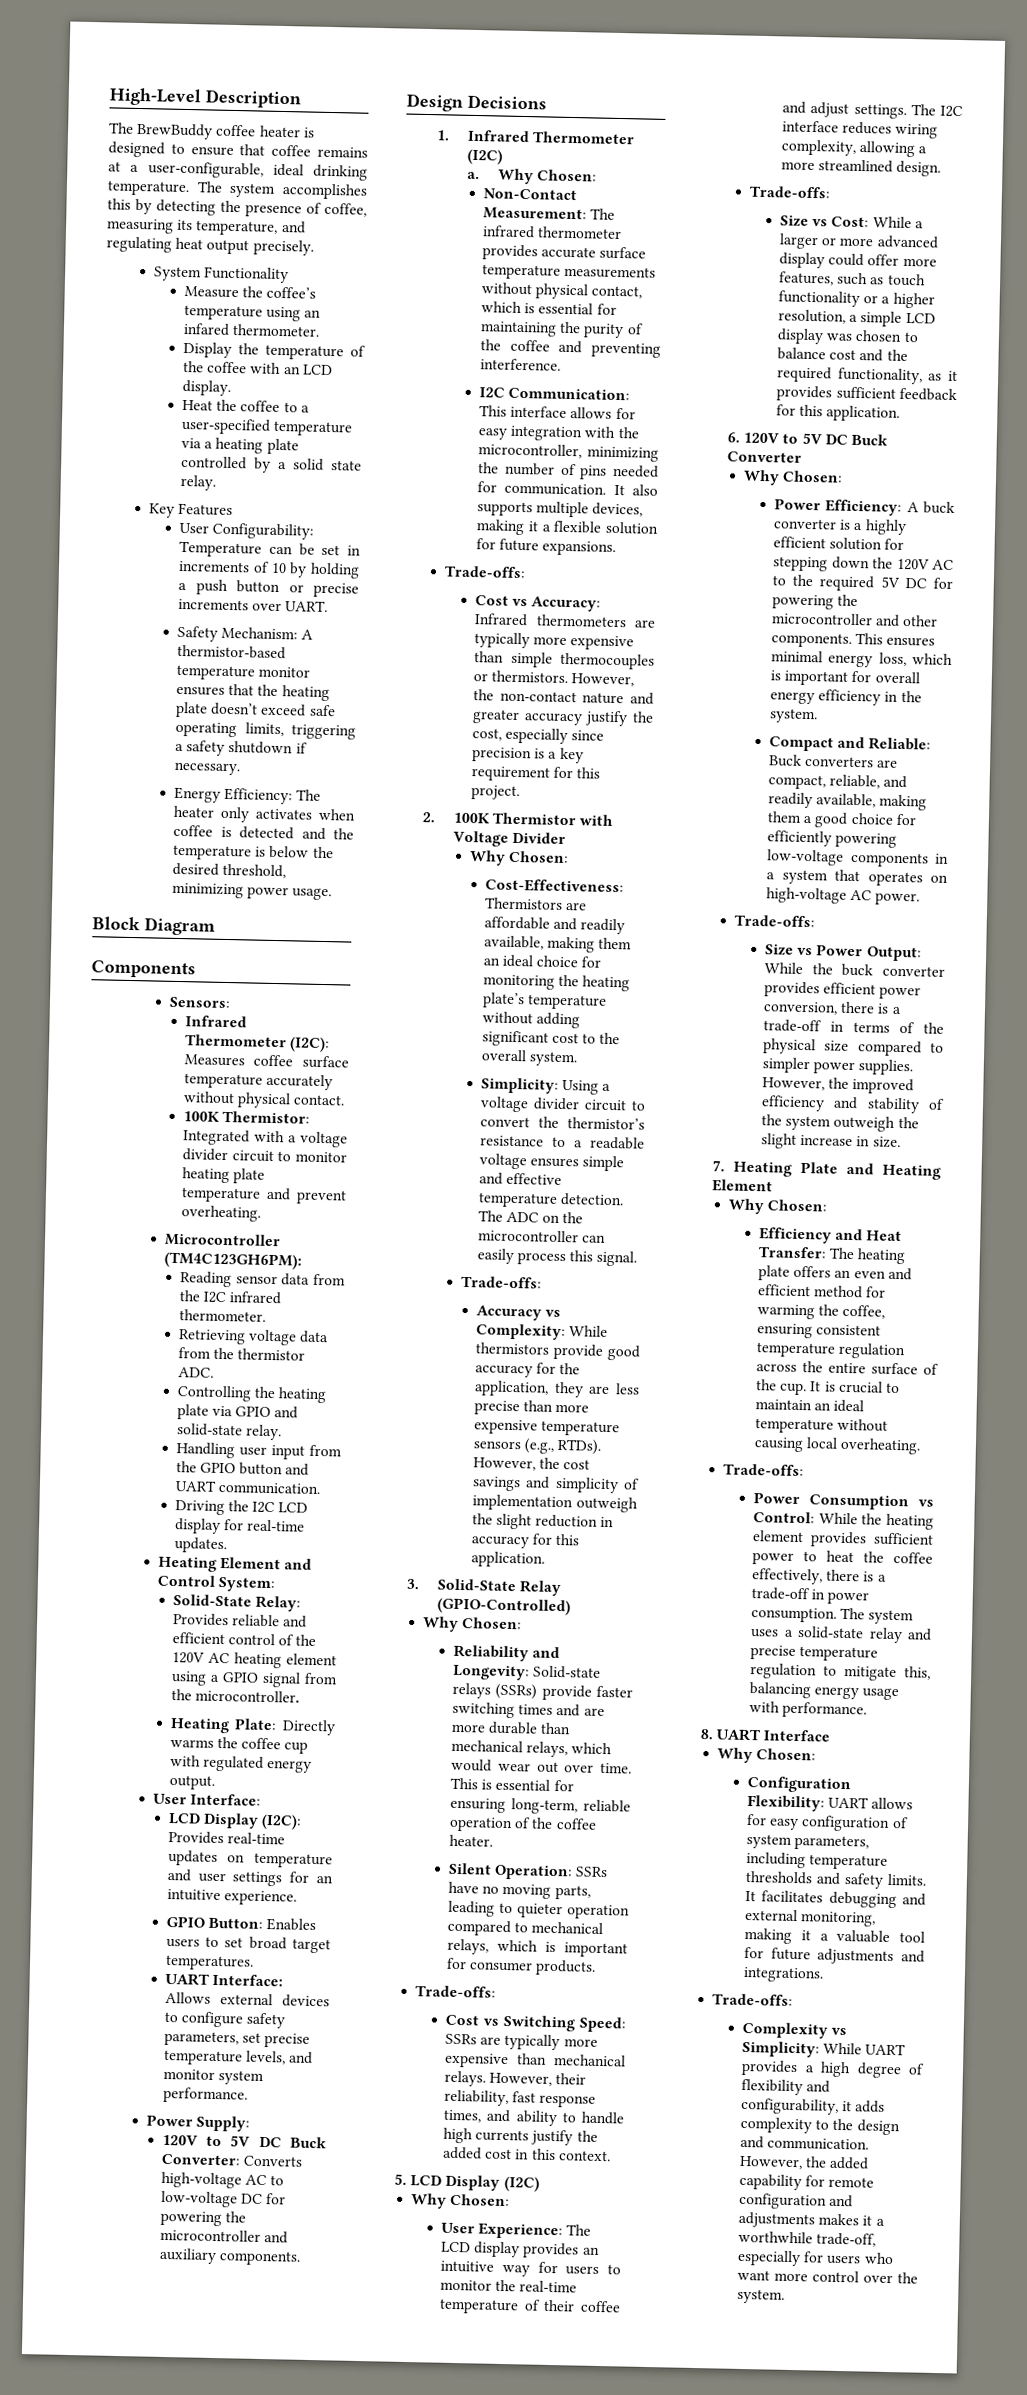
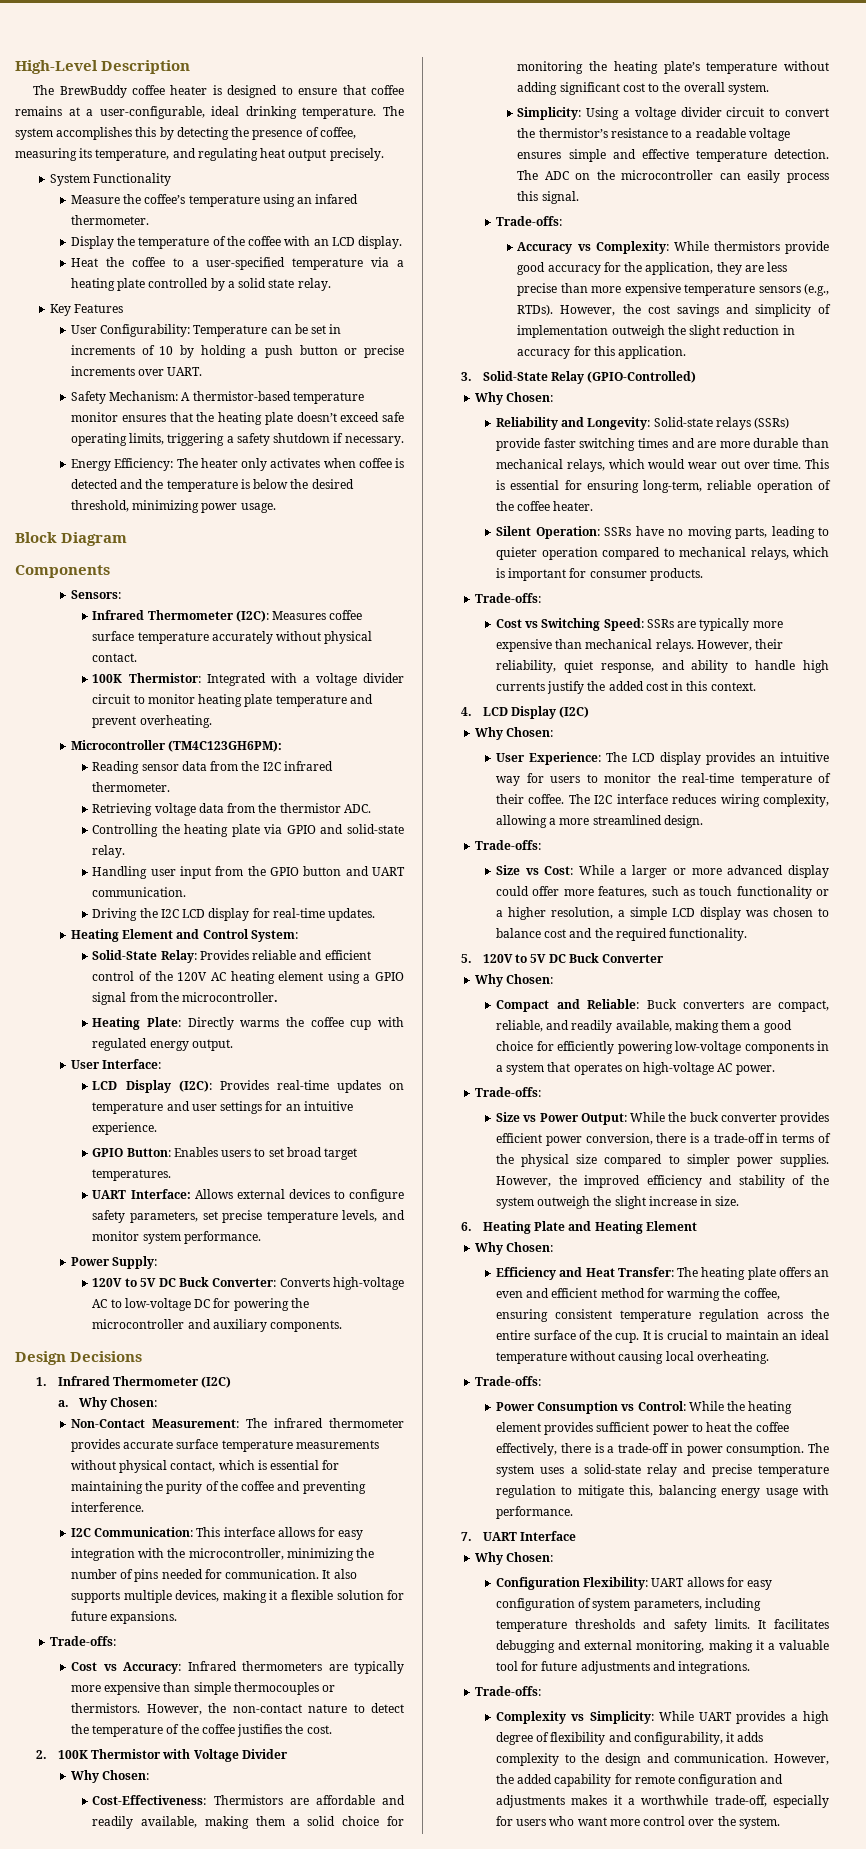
[630,692,654,705] [471,709,654,727] [471,727,605,745] [471,747,584,764] [470,766,601,782] [470,785,520,801] and greater accuracy justify the cost, especially since precision is a key requirement for this project. -> [353,1703,404,1713] [70,1724,332,1737] to detect the temperature of the coffee justifies the cost.
[482,954,534,968] an ideal -> [292,1816,336,1826] a solid
[512,2091,597,2108] [442,2109,482,2123] fast response times, -> [563,660,654,673] quiet response,
[393,2173,407,2185] 5. -> [461,707,473,716] 4.
[580,2300,621,2313] [781,101,907,119] coffee and adjust settings. -> [528,794,565,804] coffee.
[836,367,958,385] [775,385,957,402] [775,404,901,422] [726,432,740,443] functionality, as it provides sufficient feedback for this application. // 6. -> [669,928,748,941] [461,954,473,963] functionality. // 5.
[773,498,955,516] [772,518,907,536] [772,536,905,551] [772,556,954,572] [771,574,953,592] [771,594,859,610] [770,612,939,627] [770,632,936,648] [770,650,953,668] [769,670,920,686] [769,689,922,706] [768,708,818,724] // Power Efficiency: A buck converter is a highly efficient solution for stepping down the 120V AC to the required 5V DC for powering the microcontroller and other components. This ensures minimal energy loss, which is important for overall energy efficiency in the system. -> (553, 979) none
[711,1160,725,1172] 7. -> [461,1222,473,1231] 6.
[699,1728,713,1740] 8. -> [461,1532,473,1541] 7.

